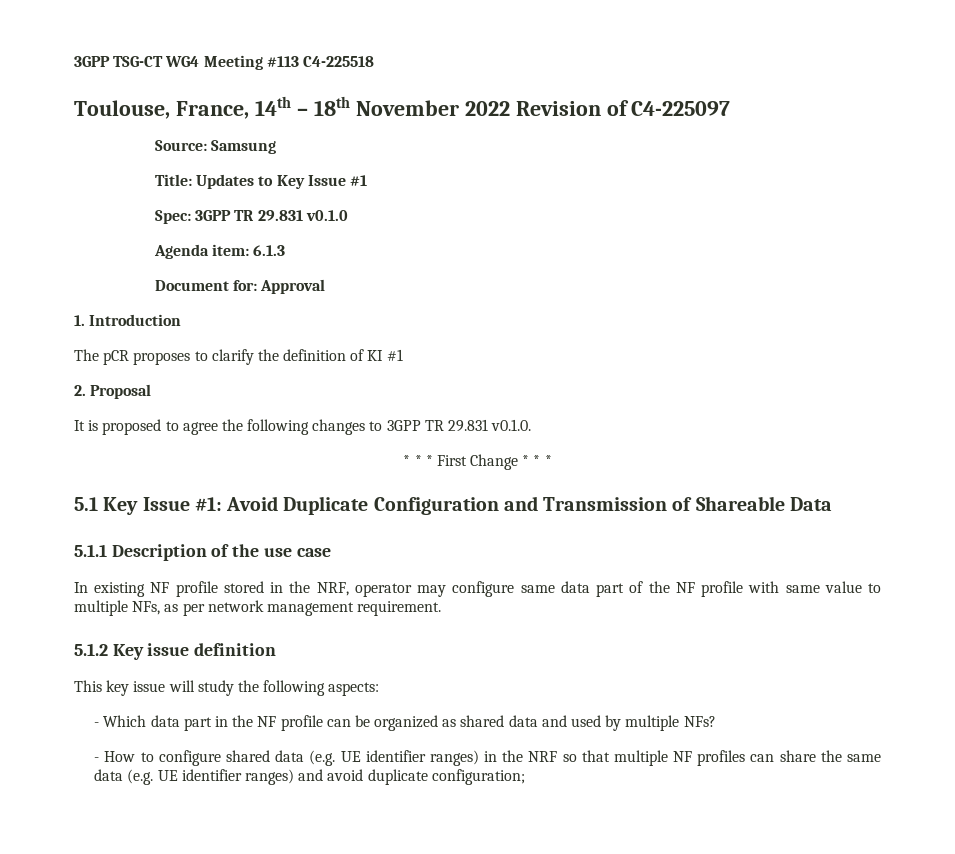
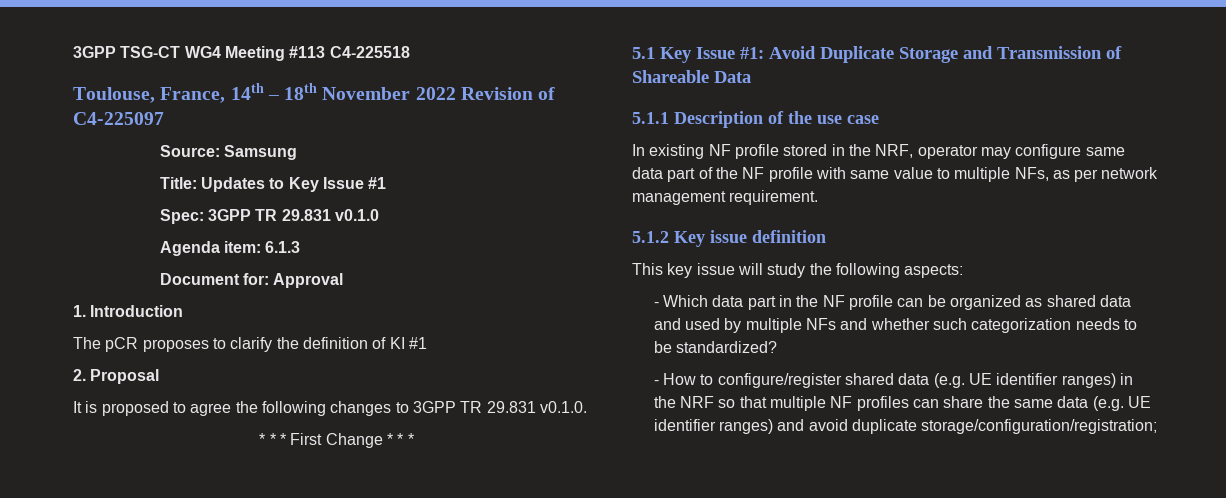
[373,497,499,515] Configuration -> [899,47,958,63] Storage
[683,716,716,727] NFs? -> [805,318,1137,333] [653,341,777,353] NFs and whether such categorization needs to be standardized?
[158,750,221,766] configure -> [717,373,842,388] configure/register
[431,769,525,785] configuration; -> [921,419,1158,434] storage/configuration/registration;

